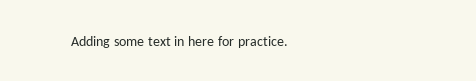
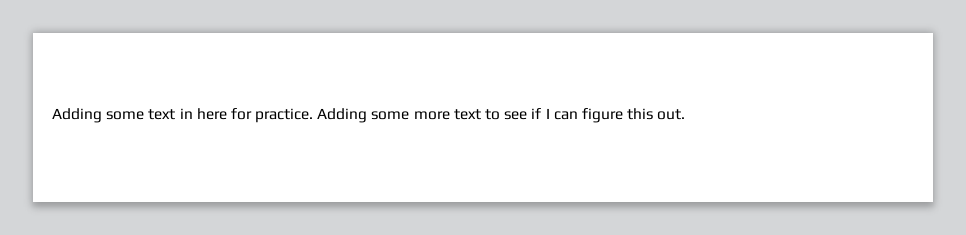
(288, 42) none -> [317,108,686,123] Adding some more text to see if I can figure this out.

